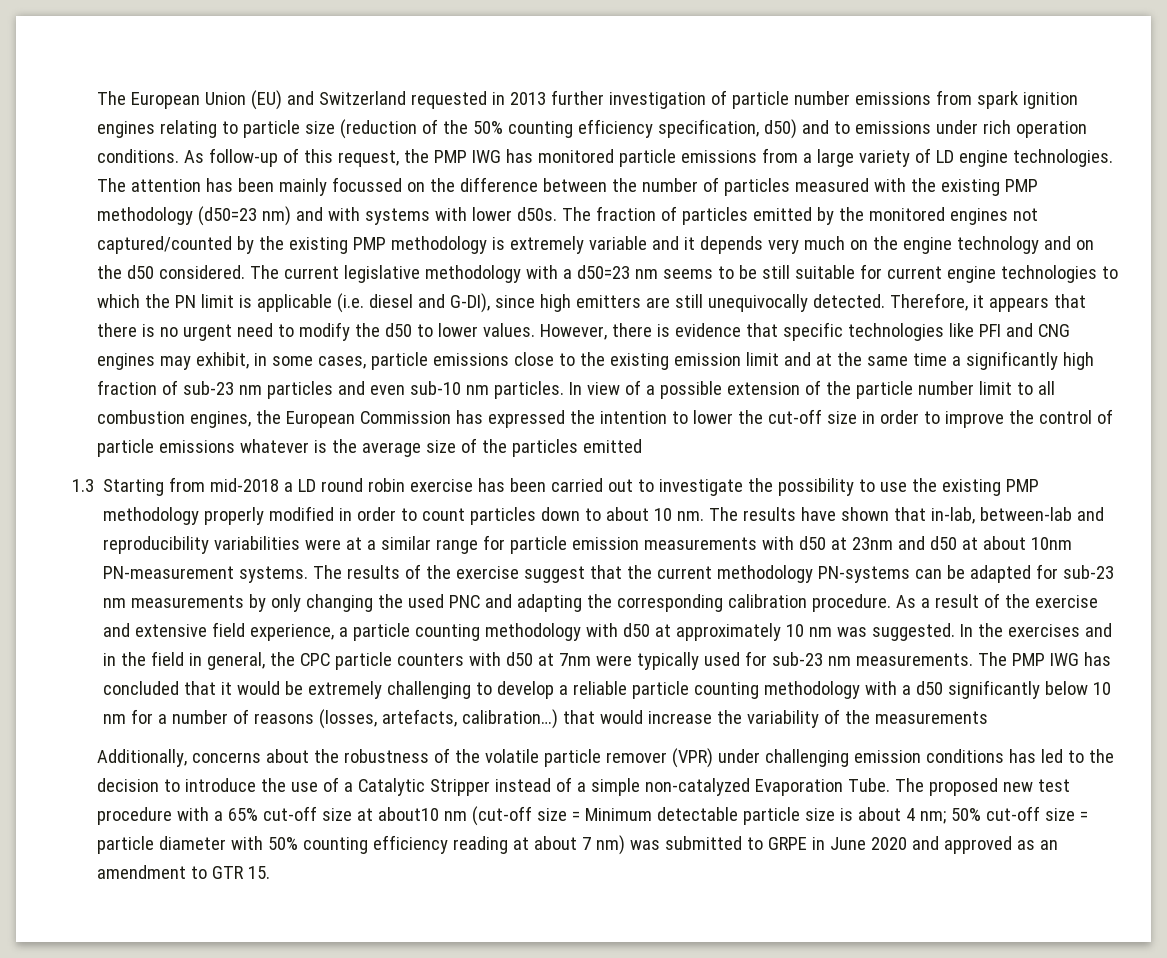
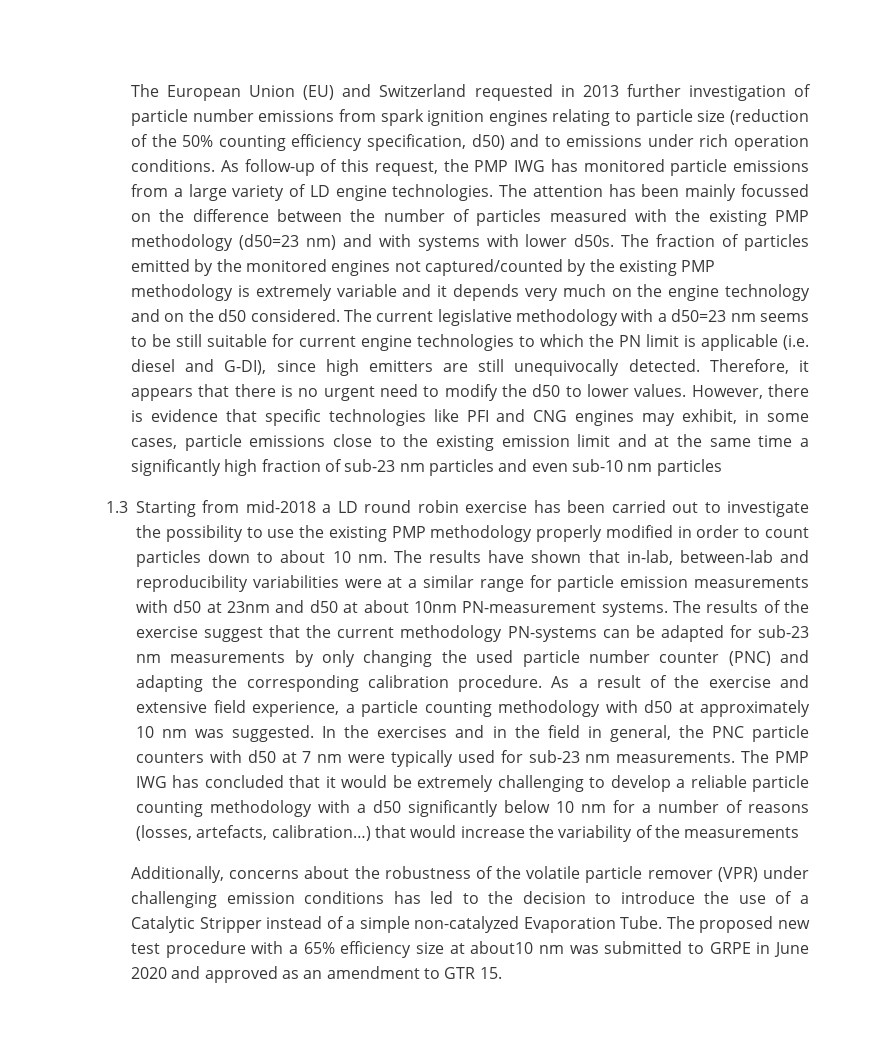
[493,380,1055,399] [96,409,1113,428] [96,438,642,457] particles. In view of a possible extension of the particle number limit to all combustion engines, the European Commission has expressed the intention to lower the cut-off size in order to improve the control of particle emissions whatever is the average size of the particles emitted -> [656,459,722,476] particles
[448,595,480,608] PNC -> [522,650,771,667] particle number counter (PNC)
[299,653,330,666] CPC -> [711,726,744,738] PNC
[558,653,591,666] 7nm -> [302,751,343,763] 7 nm
[262,806,317,821] cut-off -> [340,941,412,958] efficiency
[471,806,1088,826] [96,835,625,855] (cut-off size = Minimum detectable particle size is about 4 nm; 50% cut-off size = particle diameter with 50% counting efficiency reading at about 7 nm) -> (565, 949) none

